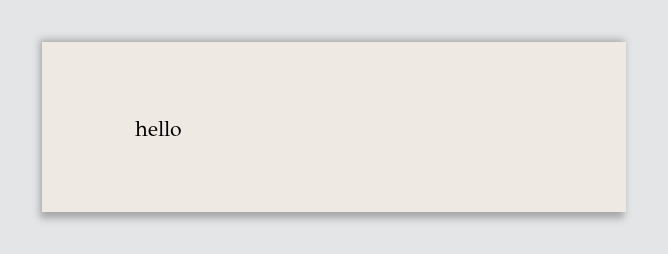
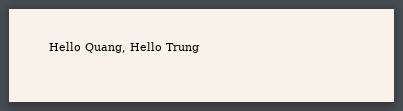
[135,121,182,137] hello -> [49,42,199,53] Hello Quang, Hello Trung

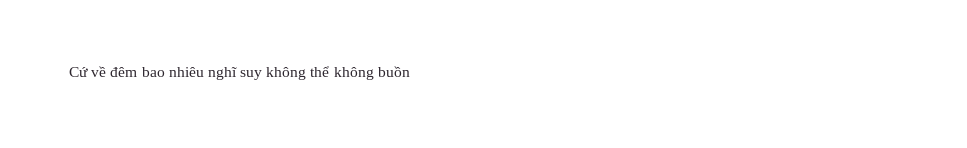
[49,42,199,53] Hello Quang, Hello Trung -> [69,66,410,80] Cứ về đêm bao nhiêu nghĩ suy không thể không buồn

